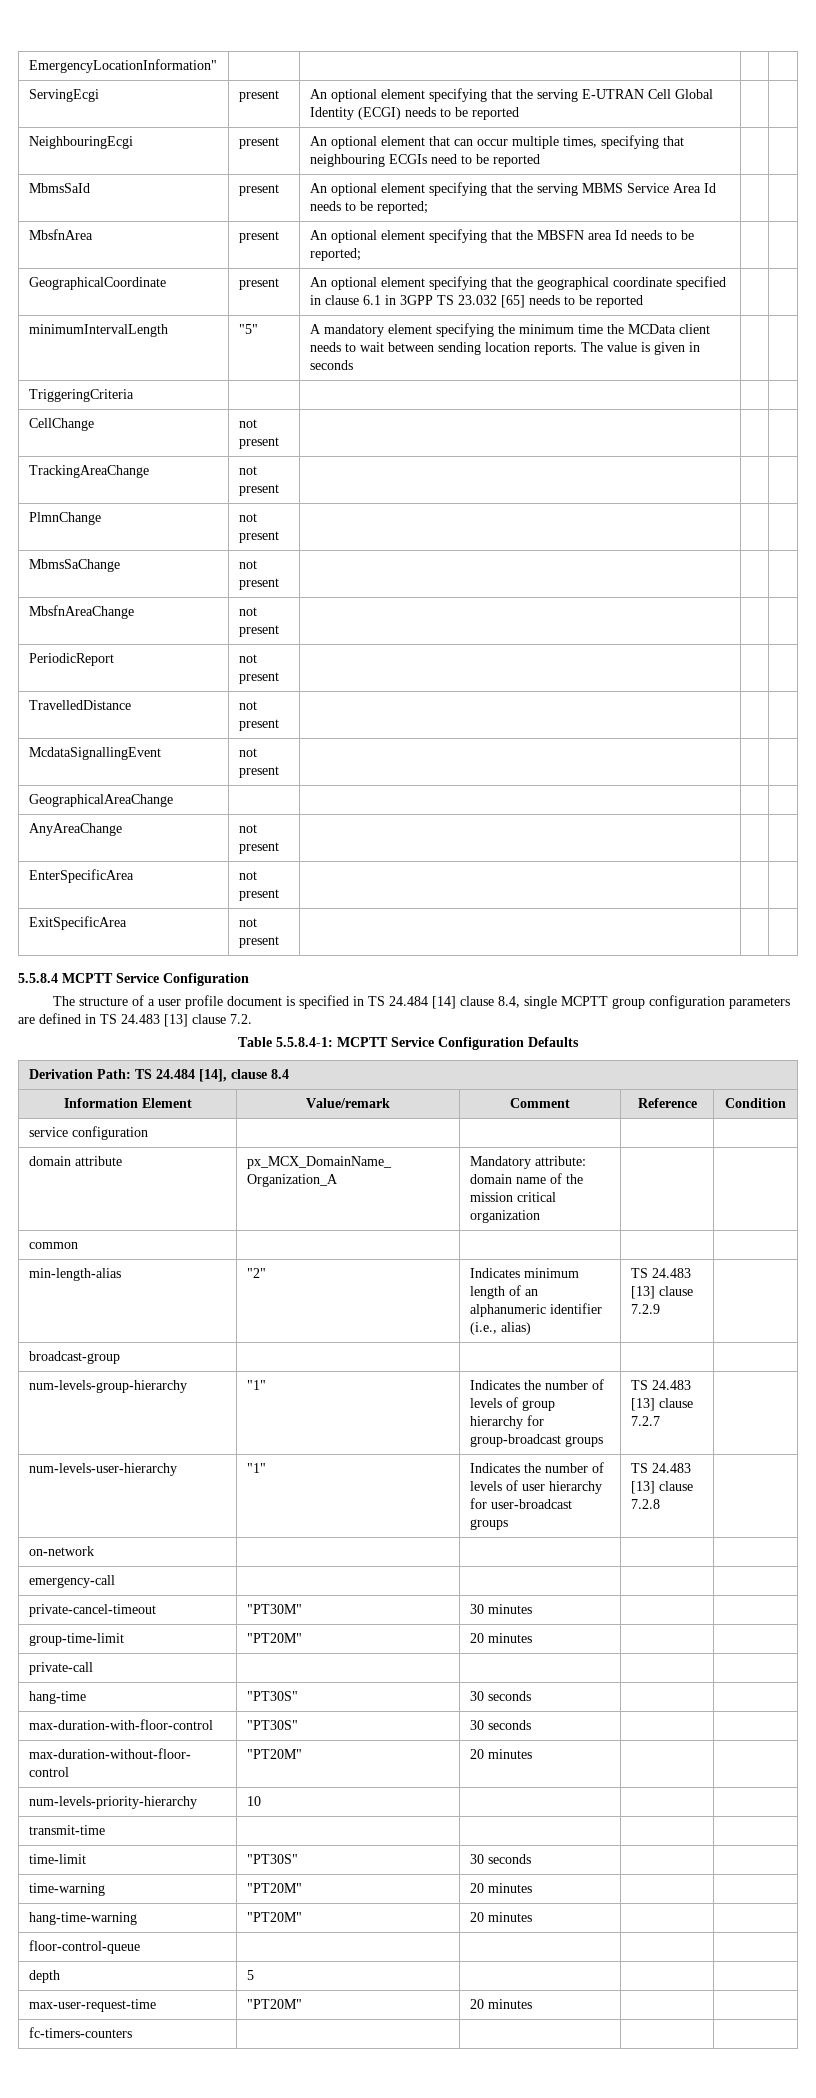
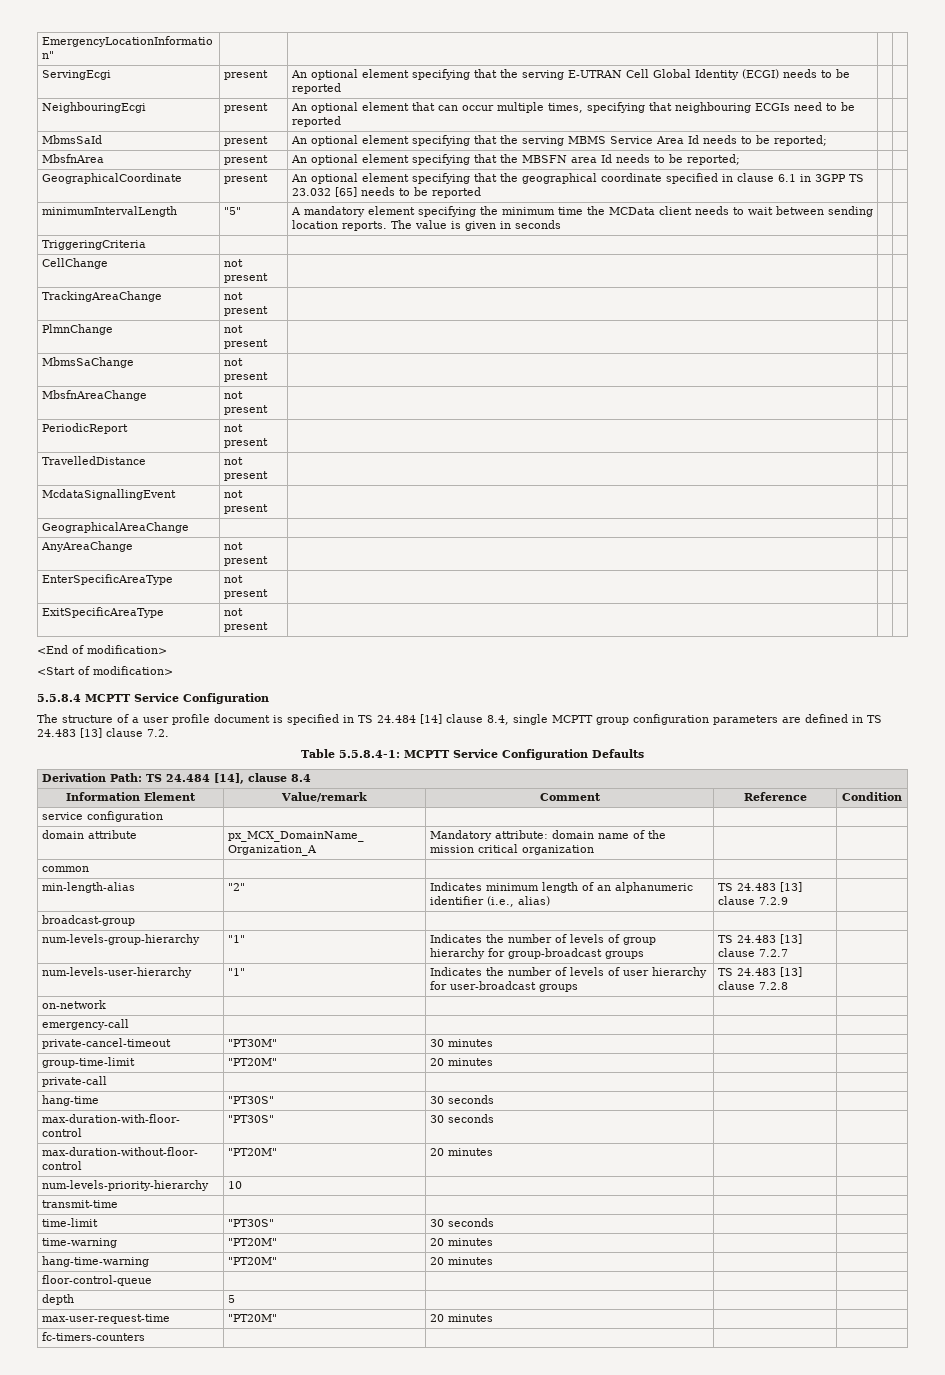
[28,869,134,883] [238,871,257,880] [238,889,279,901] [28,916,127,930] [238,918,257,927] [238,936,279,948] EnterSpecificArea | not present | | | // ExitSpecificArea | not present | | | -> [41,574,173,585] [223,575,243,583] [223,589,268,599] [41,607,164,618] [223,608,243,616] [223,622,268,632] [37,645,167,654] [37,666,173,675] EnterSpecificAreaType | not present | | | // ExitSpecificAreaType | not present | | | // <End of modification> // <Start of modification>

